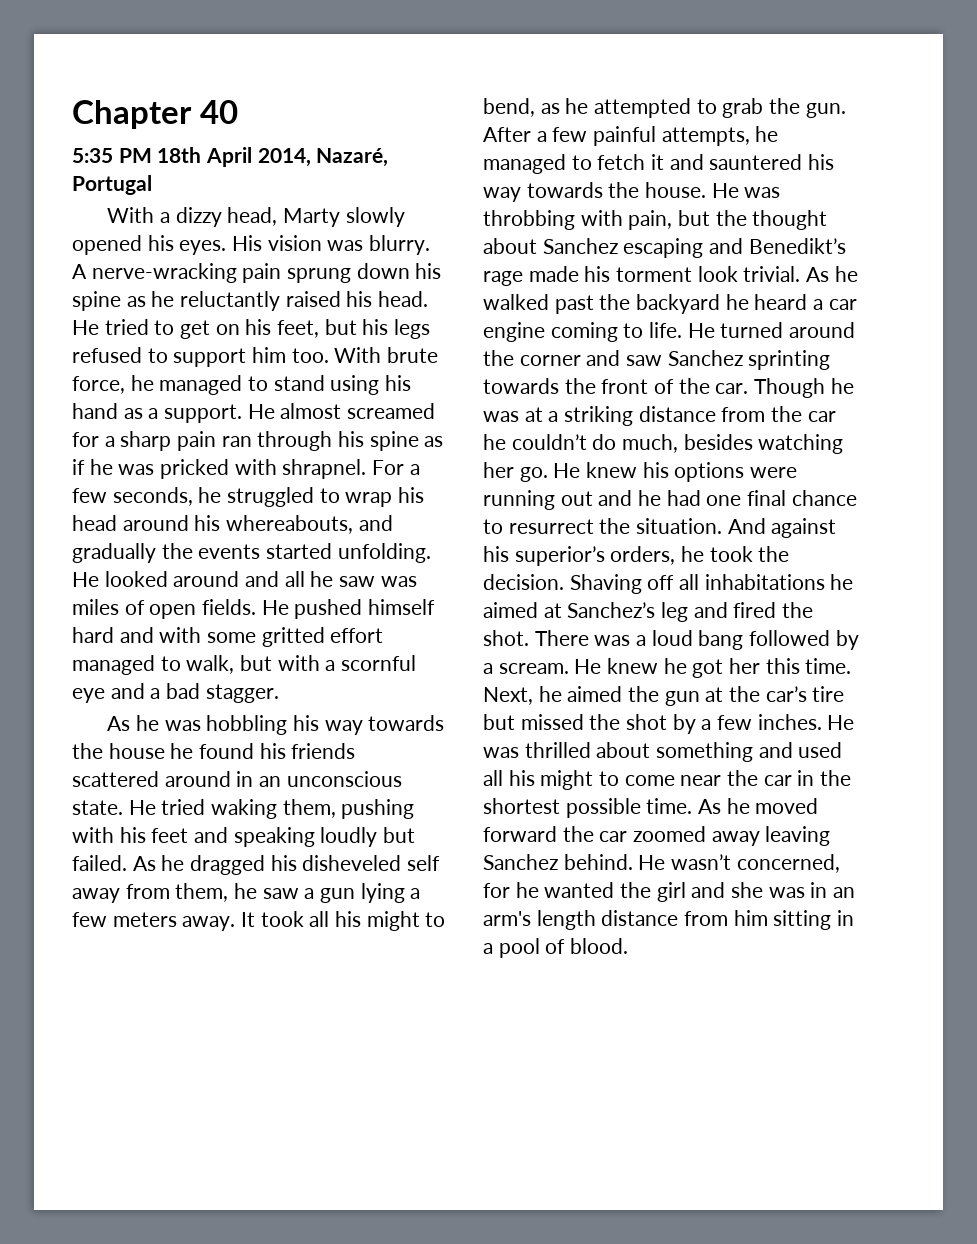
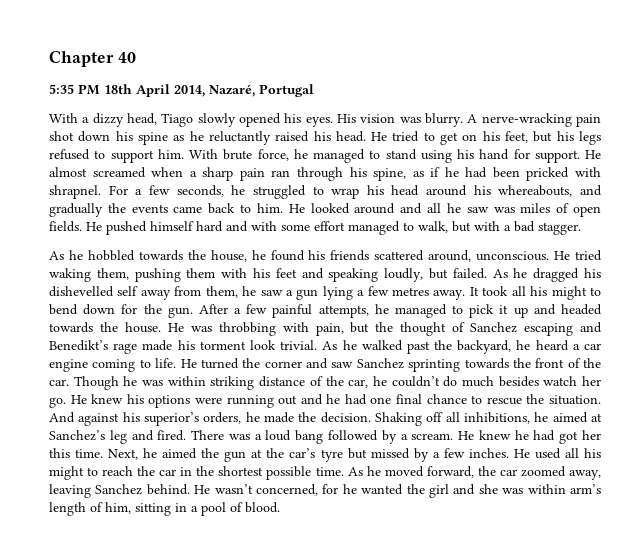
[283,208,341,227] Marty -> [161,113,194,127] Tiago
[287,268,352,283] sprung -> [49,131,74,141] shot
[252,347,329,363] him too. -> [157,149,184,159] him.
[123,408,159,419] as a -> [513,149,530,159] for
[72,432,99,447] for -> [151,167,184,177] when
[369,431,419,451] spine -> [373,168,407,181] spine,
[118,464,155,475] was -> [465,167,520,178] had been
[266,543,431,563] started unfolding. -> [173,203,283,214] came back to him.
[261,627,325,647] gritted -> (310, 227) none
[341,655,417,671] [72,683,161,703] scornful eye and a -> (511, 228) none
[164,715,445,735] [72,743,165,759] was hobbling his way towards the house -> [87,250,247,262] hobbled towards the house,
[164,771,402,787] [72,800,123,815] around in an unconscious state. -> [428,250,550,262] around, unconscious.
(415, 809) none -> [186,268,216,278] them
[320,827,378,847] loudly -> [384,268,424,282] loudly,
[302,855,402,871] disheveled -> [49,286,114,297] dishevelled
[112,912,177,927] meters -> [392,287,430,296] metres
[483,98,764,118] bend, as he attempted to grab -> [49,304,138,315] bend down for
[597,154,835,170] [483,187,521,202] fetch it and sauntered his way -> [469,304,603,318] pick it up and headed
[483,238,537,254] about -> [452,322,466,332] of
[636,294,721,314] backyard -> [457,340,512,354] backyard,
[789,322,856,338] around -> (239, 363) none
[524,406,836,426] [483,434,844,454] at a striking distance from the car he couldn’t do much, besides watching -> [167,376,578,390] within striking distance of the car, he couldn’t do much besides watch
[508,519,594,534] resurrect -> [486,397,522,405] rescue
[709,546,753,562] took -> [264,412,294,423] made
[569,574,642,594] Shaving -> [375,412,422,426] Shaking
[704,574,825,590] inhabitations -> [463,412,530,424] inhibitions,
[733,602,814,618] [483,630,529,646] fired the shot. -> [157,430,187,441] fired.
(687, 666) none -> [533,430,556,441] had
[812,686,845,702] tire -> [320,449,343,462] tyre
[589,714,668,730] the shot -> (410, 453) none
[483,742,793,762] was thrilled about something and -> (530, 453) none
[624,775,722,786] come near -> [102,466,134,476] reach
[483,826,557,842] forward -> [426,466,474,478] forward,
[711,831,760,846] away -> [569,470,601,480] away,
[810,882,856,898] [483,910,768,930] in an arm's length distance from him -> [527,484,601,494] [49,502,131,516] within arm’s length of him,

